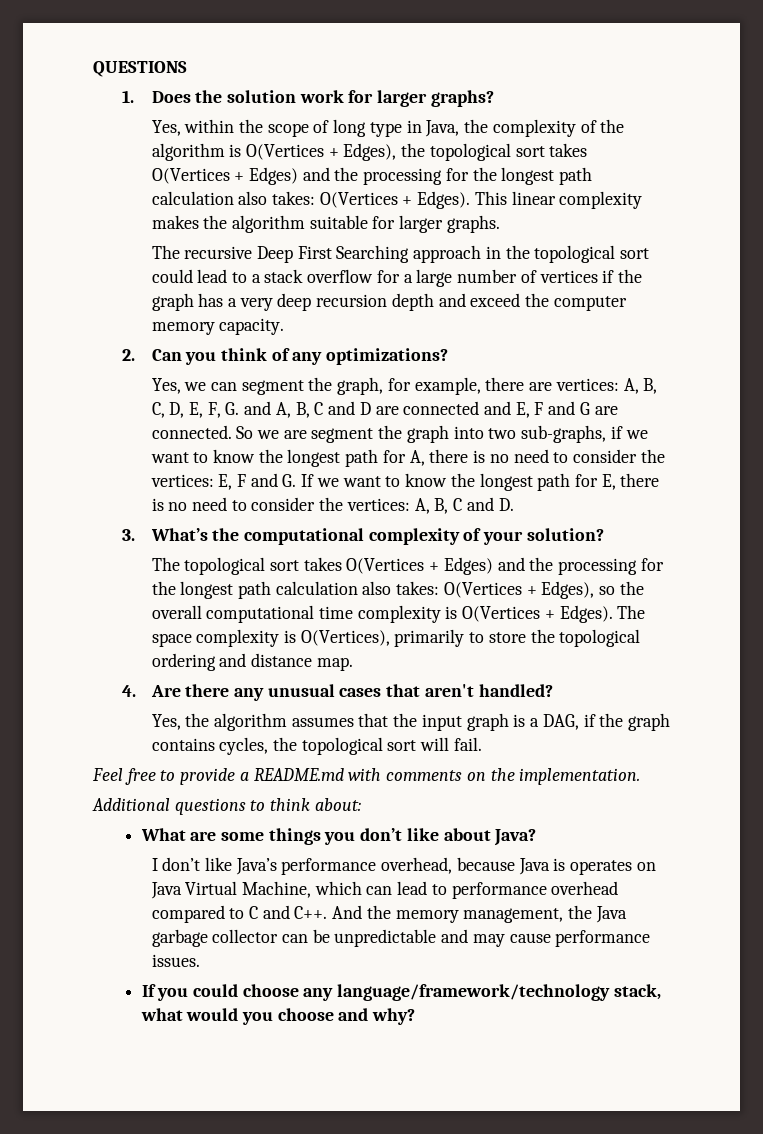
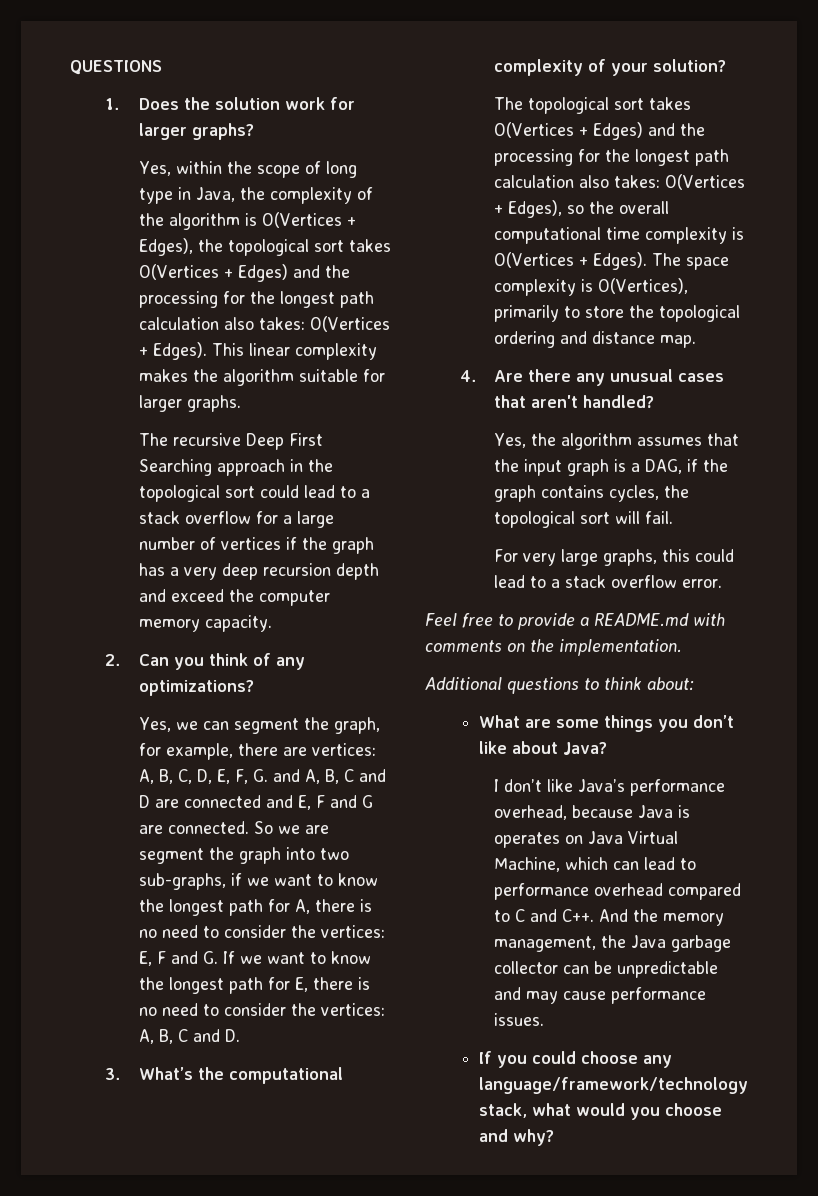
(482, 744) none -> [494,549,735,566] [494,575,723,588] // For very large graphs, this could lead to a stack overflow error.

